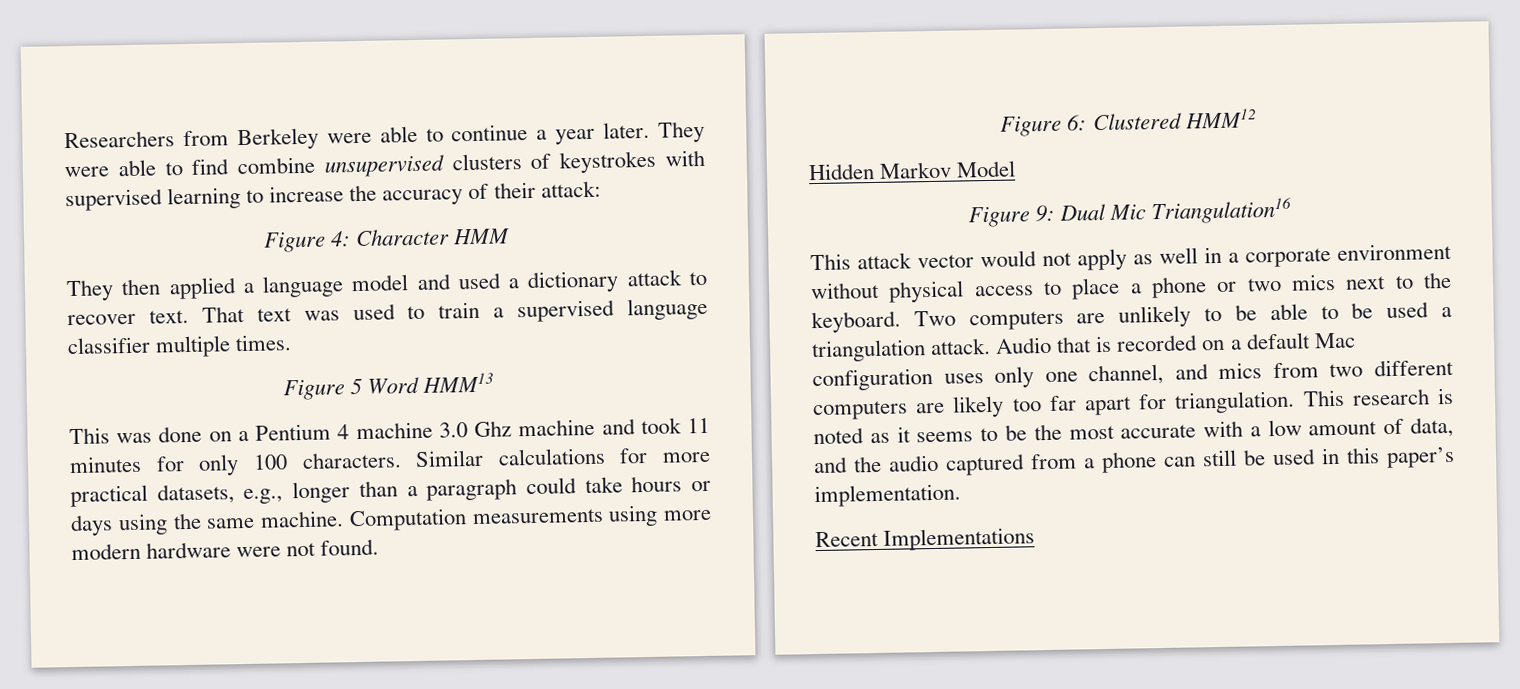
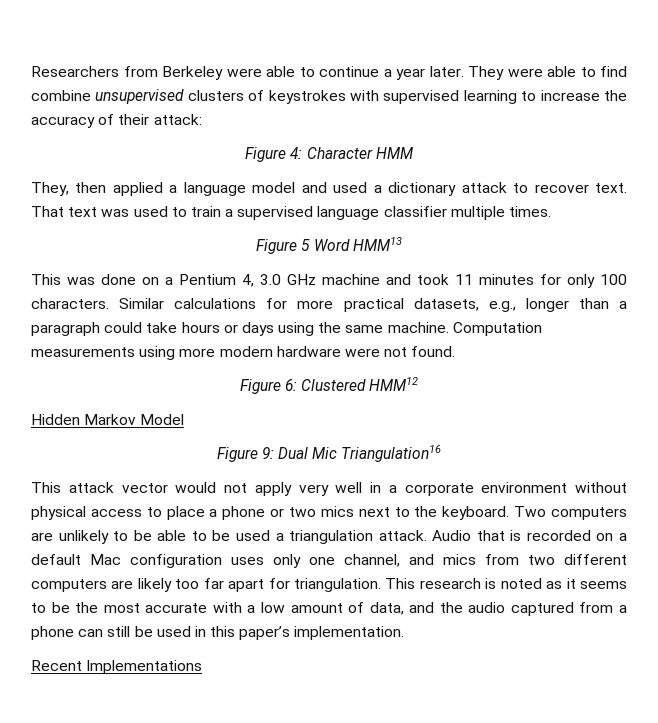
[66,279,114,302] They -> [31,182,69,196] They,
[337,420,513,440] 4 machine 3.0 Ghz -> [242,274,316,287] 4, 3.0 GHz
[1133,254,1153,265] as -> [298,484,329,496] very

